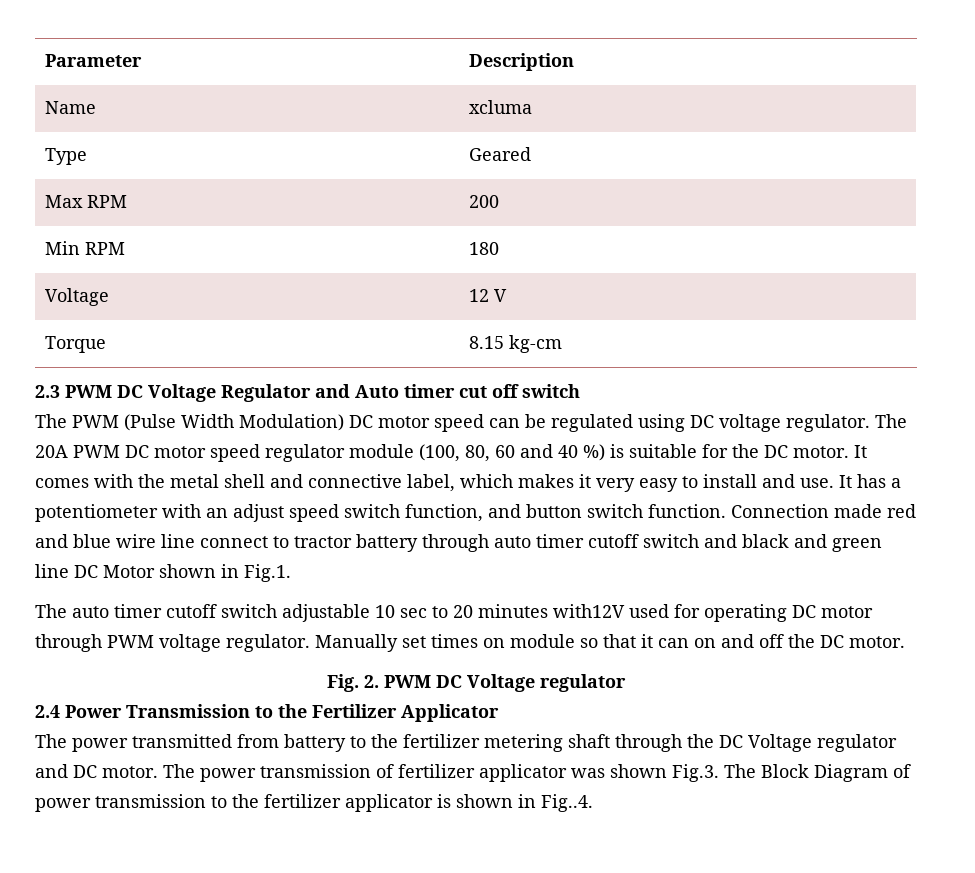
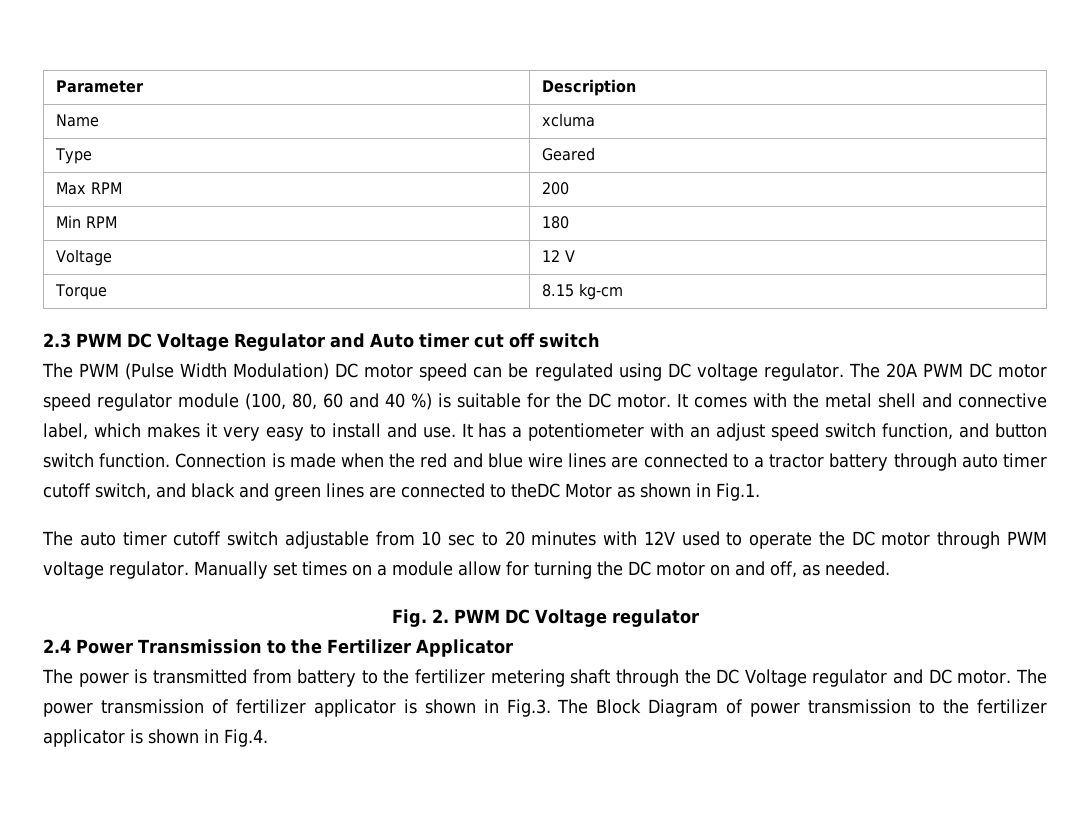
[834,504,916,518] [35,534,289,548] made red and blue wire line connect to -> [271,453,765,468] is made when the red and blue wire lines are connected to a
[643,534,699,548] switch -> [95,483,151,500] switch,
[35,564,155,578] line DC Motor -> [326,483,635,498] lines are connected to theDC Motor as
(370, 613) none -> [375,531,415,546] from
[553,604,787,622] with12V used for operating -> [603,531,845,549] with 12V used to operate the
[510,634,905,648] module so that it can on and off the DC motor. -> [376,561,890,579] a module allow for turning the DC motor on and off, as needed.
(128, 745) none -> [134,669,148,684] is
[571,764,667,778] was shown -> [403,699,499,714] is shown in
[541,794,593,812] Fig..4. -> [224,729,268,747] Fig.4.

